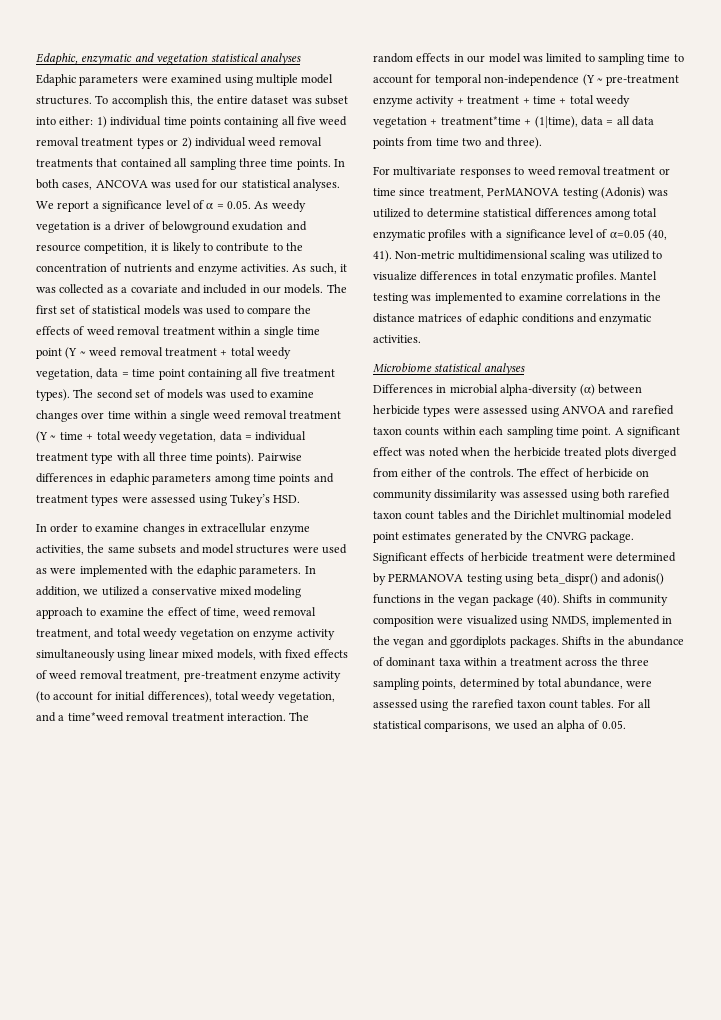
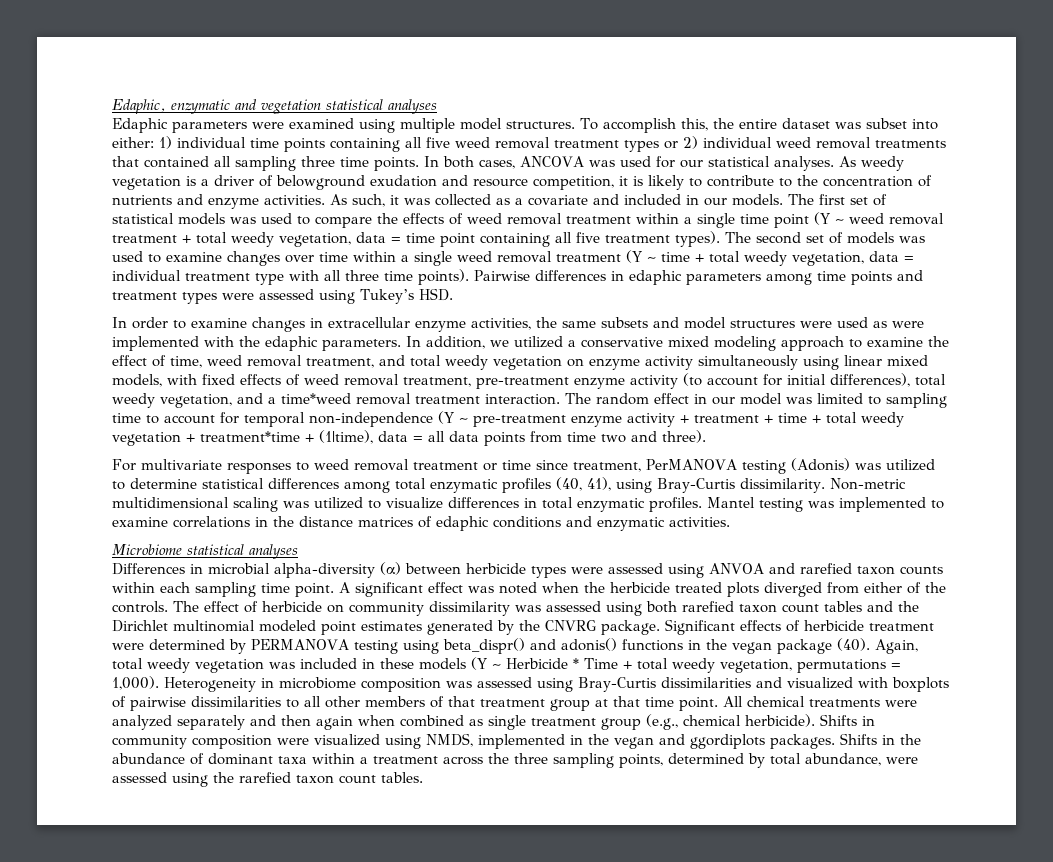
[36,200,251,212] We report a significance level of α = 0.05. -> (834, 163) none
[416,53,451,62] effects -> [654,393,689,404] effect
[469,229,667,241] [373,250,392,262] with a significance level of α=0.05 (40, 41). -> [556,477,825,493] (40, 41), using Bray-Curtis dissimilarity.
(560, 600) none -> [874,639,918,654] [112,657,901,673] [112,676,949,692] [112,696,917,711] [112,714,815,730] Again, total weedy vegetation was included in these models (Y ~ Herbicide * Time + total weedy vegetation, permutations = 1,000). Heterogeneity in microbiome composition was assessed using Bray-Curtis dissimilarities and visualized with boxplots of pairwise dissimilarities to all other members of that treatment group at that time point. All chemical treatments were analyzed separately and then again when combined as single treatment group (e.g., chemical herbicide).
[617,699,651,708] [373,720,626,732] For all statistical comparisons, we used an alpha of 0.05. -> (423, 777) none

